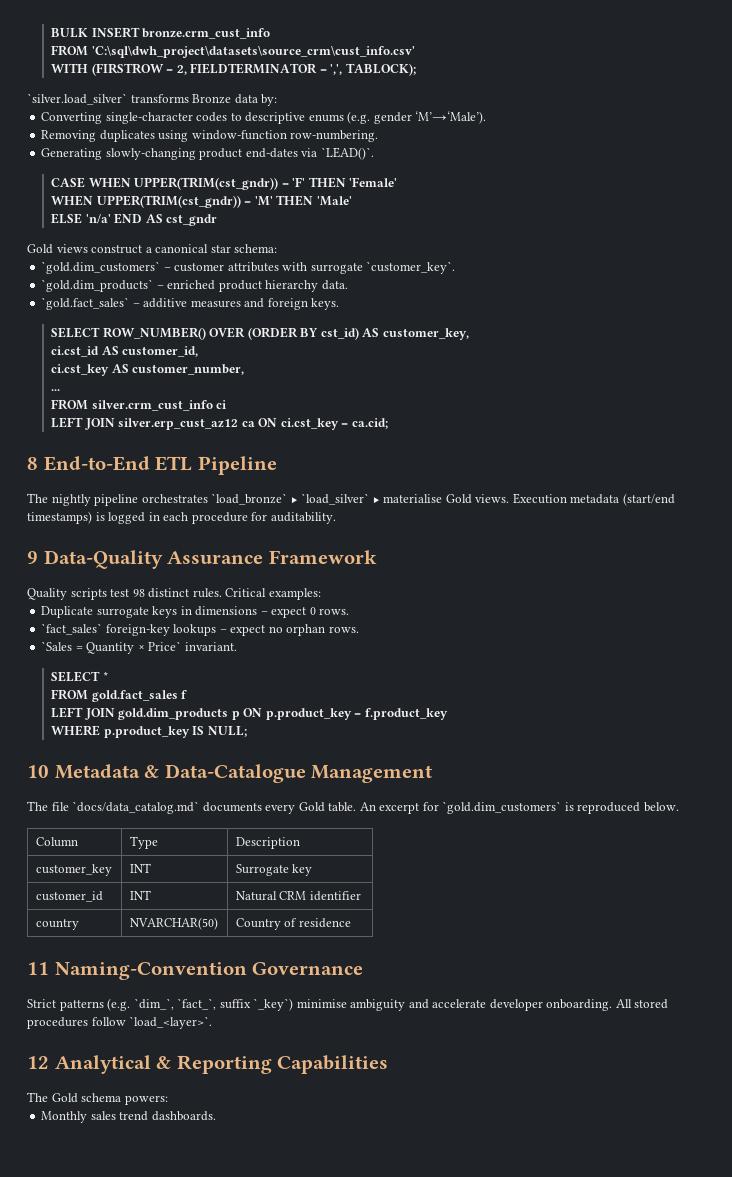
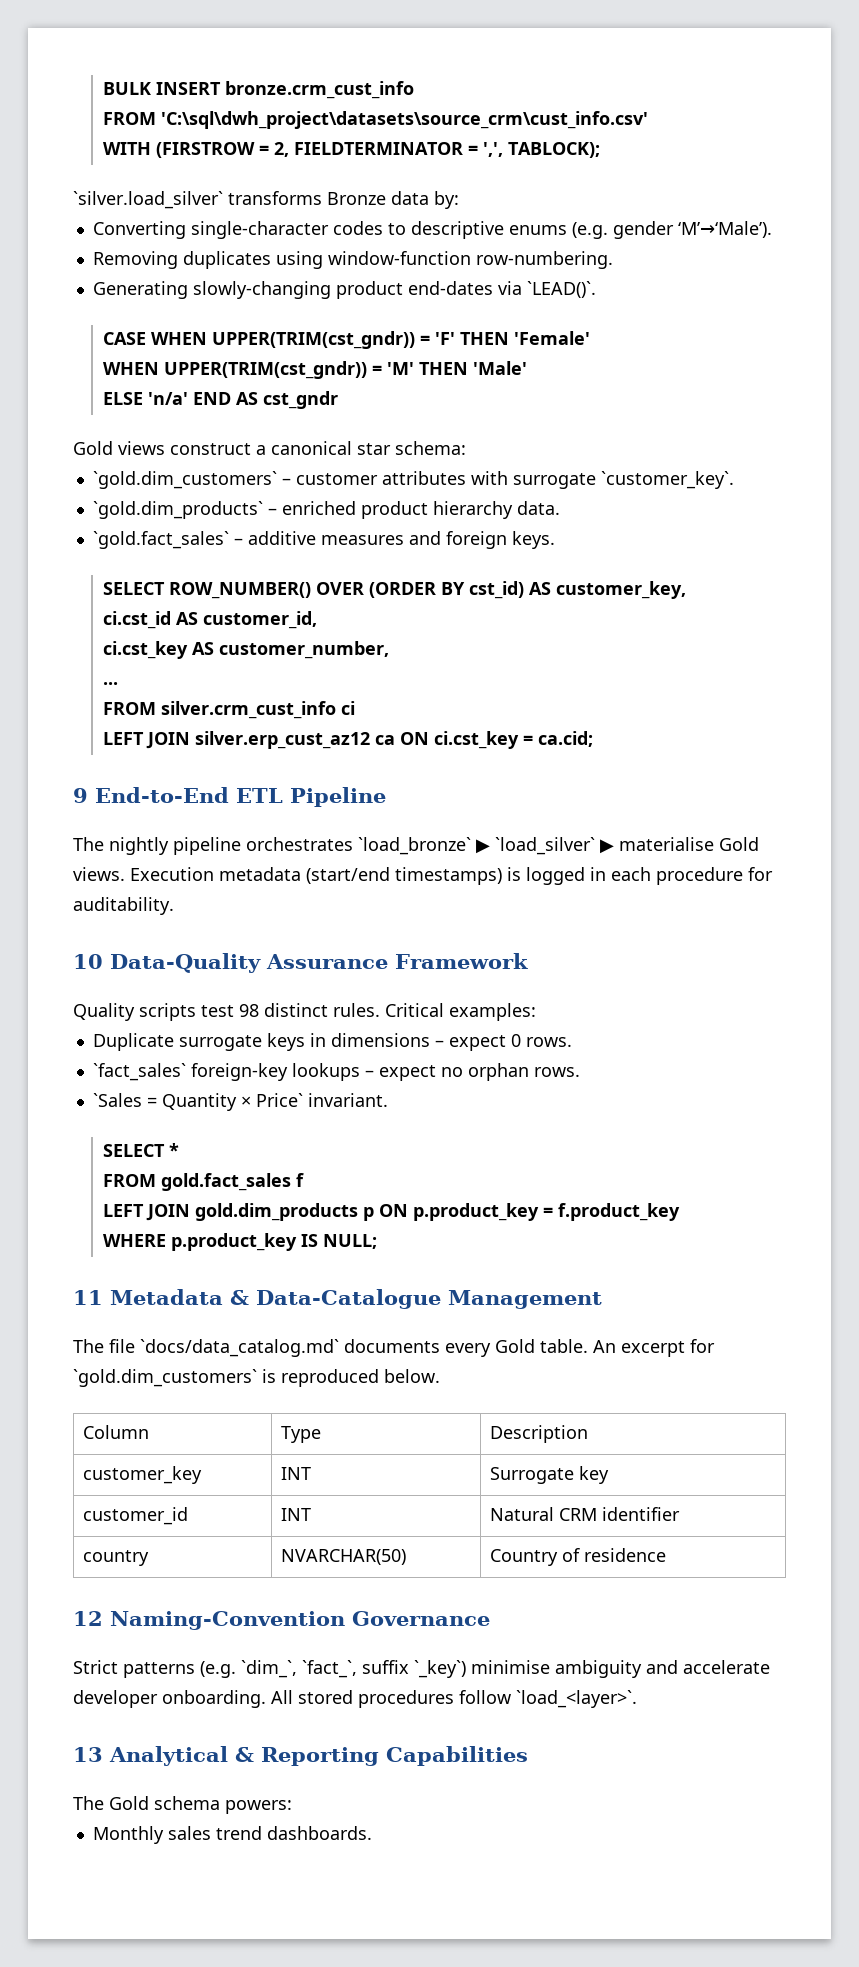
[27,457,38,470] 8 -> [73,788,88,803] 9
[27,551,38,564] 9 -> [73,954,103,969] 10
[27,765,49,778] 10 -> [73,1290,103,1305] 11
[27,962,49,975] 11 -> [73,1611,103,1626] 12
[27,1056,49,1069] 12 -> [73,1747,103,1762] 13

